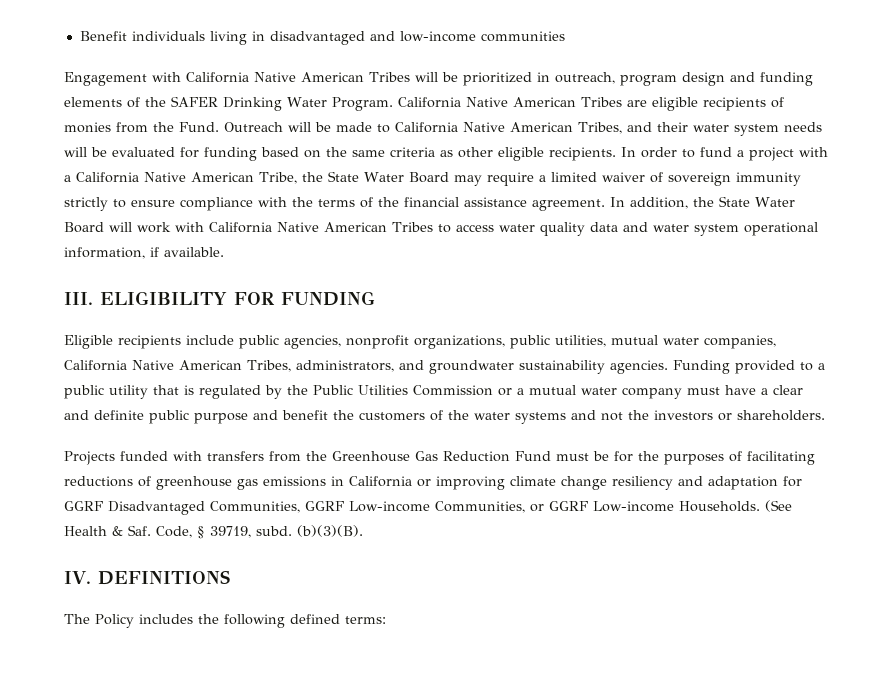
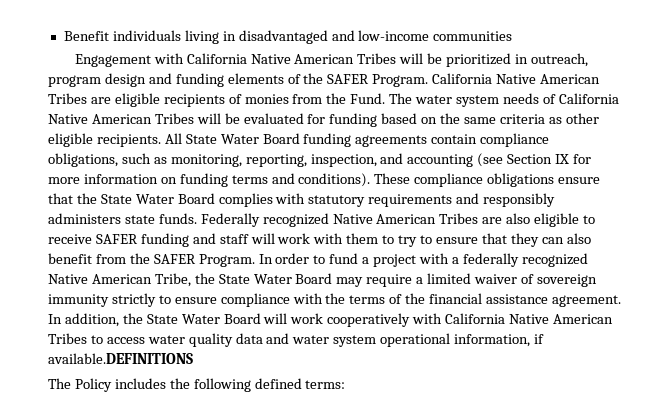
[223,97,327,111] Drinking Water -> (370, 79) none
[224,122,822,136] Outreach will be made to California Native American Tribes, and their water system needs -> [389,93,619,107] [48,113,194,124] The water system needs of California Native American Tribes
(616, 154) none -> [164,133,550,147] [48,153,592,167] [48,173,601,187] [48,193,556,207] [48,213,596,227] [48,233,591,247] [48,253,255,267] All State Water Board funding agreements contain compliance obligations, such as monitoring, reporting, inspection, and accounting (see Section IX for more information on funding terms and conditions). These compliance obligations ensure that the State Water Board complies with statutory requirements and responsibly administers state funds. Federally recognized Native American Tribes are also eligible to receive SAFER funding and staff will work with them to try to ensure that they can also benefit from the SAFER Program.
[76,172,139,183] California -> [462,253,588,267] federally recognized
(171, 227) none -> [327,313,411,327] cooperatively
[164,247,224,257] [64,291,376,306] [64,335,776,349] [64,360,825,374] [64,385,803,399] [64,410,825,424] [64,451,815,465] [64,476,802,490] [64,500,792,515] [64,525,363,539] [64,570,231,585] available. // III. ELIGIBILITY FOR FUNDING // Eligible recipients include public agencies, nonprofit organizations, public utilities, mutual water companies, California Native American Tribes, administrators, and groundwater sustainability agencies. Funding provided to a public utility that is regulated by the Public Utilities Commission or a mutual water company must have a clear and definite public purpose and benefit the customers of the water systems and not the investors or shareholders. // Projects funded with transfers from the Greenhouse Gas Reduction Fund must be for the purposes of facilitating reductions of greenhouse gas emissions in California or improving climate change resiliency and adaptation for GGRF Disadvantaged Communities, GGRF Low-income Communities, or GGRF Low-income Households. (See Health & Saf. Code, § 39719, subd. (b)(3)(B). // IV. DEFINITIONS -> [48,353,193,364] available.DEFINITIONS

